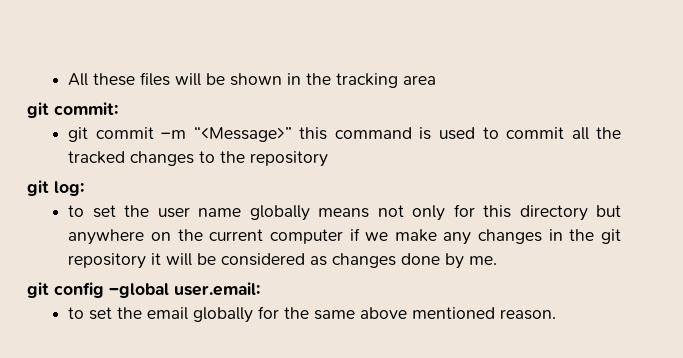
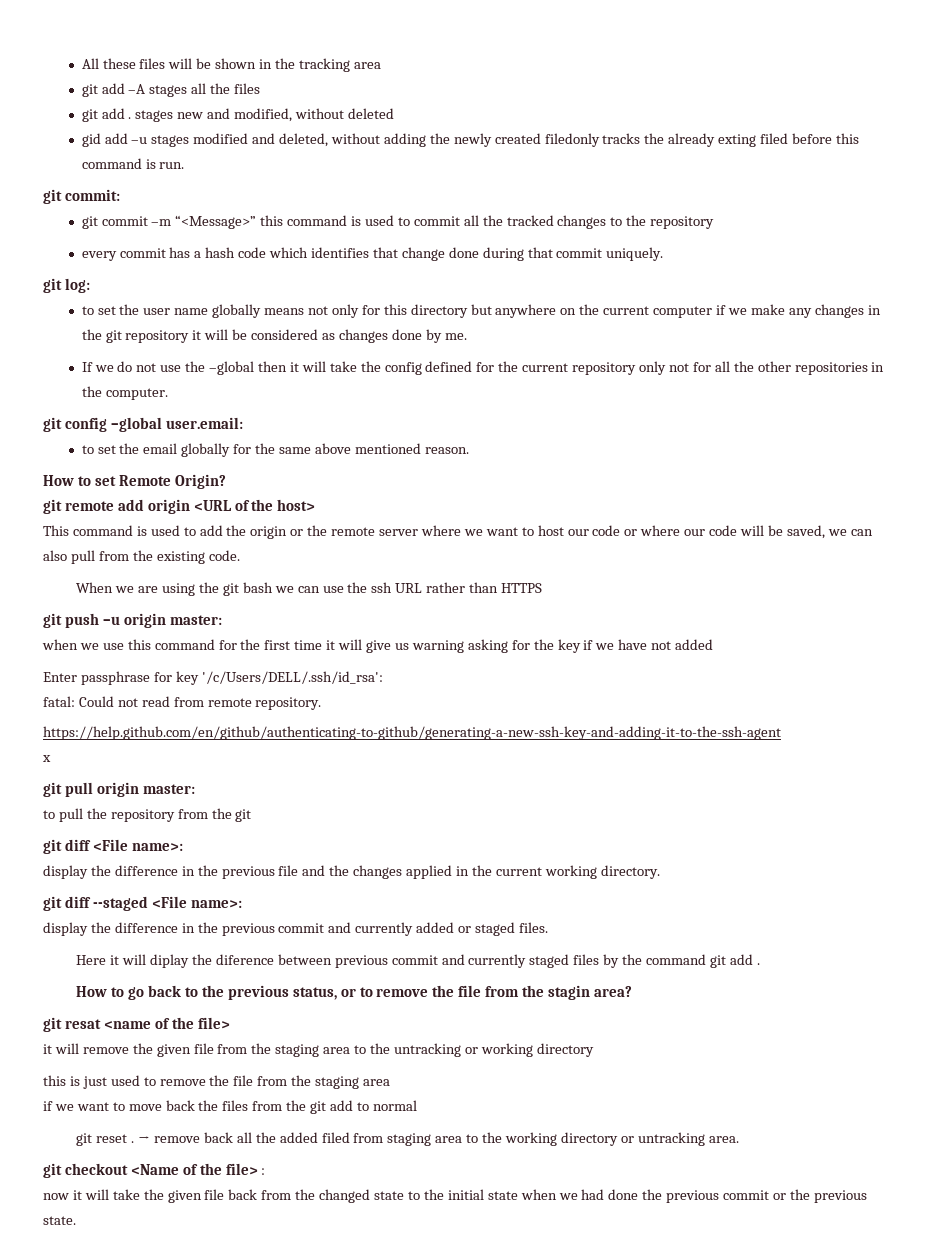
(437, 80) none -> [81,83,261,97] [81,108,394,122] [81,133,859,147] [81,158,185,169] // git add –A stages all the files // git add . stages new and modified, without deleted // gid add –u stages modified and deleted, without adding the newly created filedonly tracks the already exting filed before this command is run.
(329, 159) none -> [81,247,664,261] // every commit has a hash code which identifies that change done during that commit uniquely.
(498, 260) none -> [81,361,885,375] [81,386,168,400] // If we do not use the –global then it will take the config defined for the current repository only not for all the other repositories in the computer.
(557, 314) none -> [43,474,226,489] [43,499,316,514] [43,525,873,539] [43,550,240,564] [76,582,542,596] [43,613,222,628] [42,639,714,653] [43,671,383,685] [43,696,322,710] [43,726,781,740] [42,755,51,762] [43,782,195,797] [43,808,252,822] [43,839,183,854] [43,865,660,879] [43,896,242,911] [43,922,548,936] [76,954,760,968] [76,985,632,1000] [43,1017,230,1032] [43,1043,594,1057] [43,1075,391,1089] [43,1100,417,1114] [76,1132,739,1146] [43,1163,266,1178] [43,1189,867,1203] [43,1216,76,1225] // How to set Remote Origin? // git remote add origin <URL of the host> // This command is used to add the origin or the remote server where we want to host our code or where our code will be saved, we can also pull from the existing code. // When we are using the git bash we can use the ssh URL rather than HTTPS // git push –u origin master: // when we use this command for the first time it will give us warning asking for the key if we have not added // Enter passphrase for key '/c/Users/DELL/.ssh/id_rsa': // fatal: Could not read from remote repository. // https://help.github.com/en/github/authenticating-to-github/generating-a-new-ssh-key-and-adding-it-to-the-ssh-agent // x // git pull origin master: // to pull the repository from the git // git diff <File name>: // display the difference in the previous file and the changes applied in the current working directory. // git diff --staged <File name>: // display the difference in the previous commit and currently added or staged files. // Here it will diplay the diference between previous commit and currently staged files by the command git add . // How to go back to the previous status, or to remove the file from the stagin area? // git resat <name of the file> // it will remove the given file from the staging area to the untracking or working directory // this is just used to remove the file from the staging area // if we want to move back the files from the git add to normal // git reset . → remove back all the added filed from staging area to the working directory or untracking area. // git checkout <Name of the file> : // now it will take the given file back from the changed state to the initial state when we had done the previous commit or the previous state.

